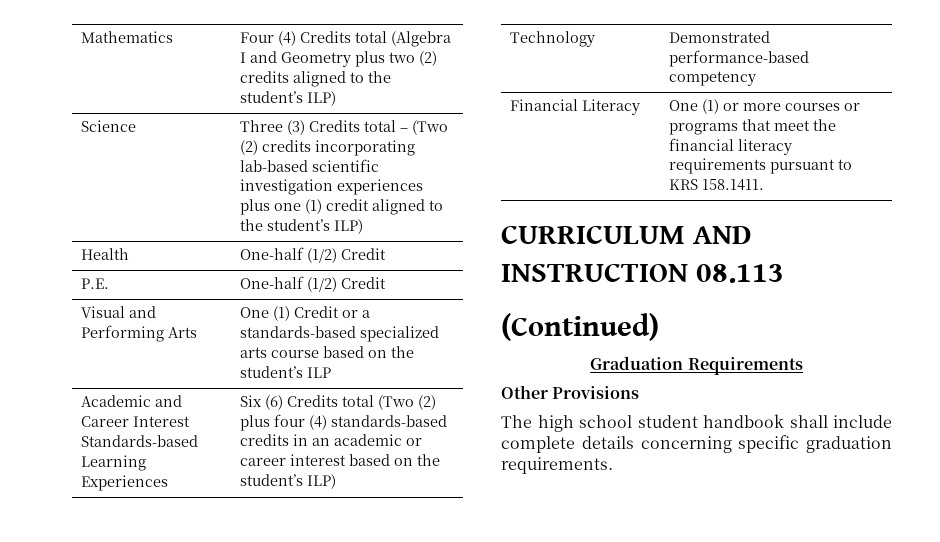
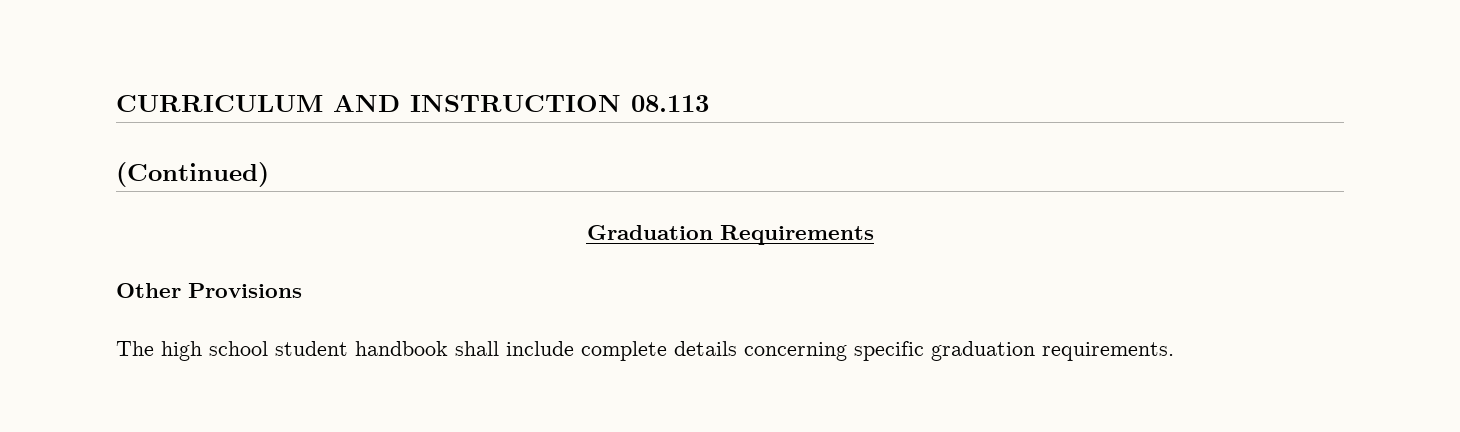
[80,31,173,43] [239,31,451,47] [239,51,437,67] [239,71,391,87] [239,91,336,106] [80,120,136,132] [239,120,448,135] [239,140,415,156] [239,159,379,172] [239,179,423,195] [239,199,443,215] [239,219,363,234] [80,248,129,260] [239,247,386,263] [80,278,109,289] [239,276,386,292] [80,306,156,318] [80,325,197,342] [239,306,370,321] [239,326,439,342] [239,346,414,358] [239,366,331,378] [80,395,182,407] [80,416,190,427] [80,435,198,447] [80,455,146,471] [80,475,168,491] [239,395,436,410] [239,414,447,431] [239,434,422,446] [239,454,440,466] [239,474,336,489] [509,31,595,47] [668,31,770,43] [668,50,809,67] [668,71,756,86] [509,99,640,115] [668,99,860,114] [668,119,836,135] [668,138,792,155] [668,158,852,174] [668,179,764,191] Mathematics | Four (4) Credits total (Algebra I and Geometry plus two (2) credits aligned to the student’s ILP) // Science | Three (3) Credits total – (Two (2) credits incorporating lab-based scientific investigation experiences plus one (1) credit aligned to the student’s ILP) // Health | One-half (1/2) Credit // P.E. | One-half (1/2) Credit // Visual and Performing Arts | One (1) Credit or a standards-based specialized arts course based on the student’s ILP // Academic and Career Interest Standards-based Learning Experiences | Six (6) Credits total (Two (2) plus four (4) standards-based credits in an academic or career interest based on the student’s ILP) // Technology | Demonstrated performance-based competency // Financial Literacy | One (1) or more courses or programs that meet the financial literacy requirements pursuant to KRS 158.1411. // -> (116, 103) none

